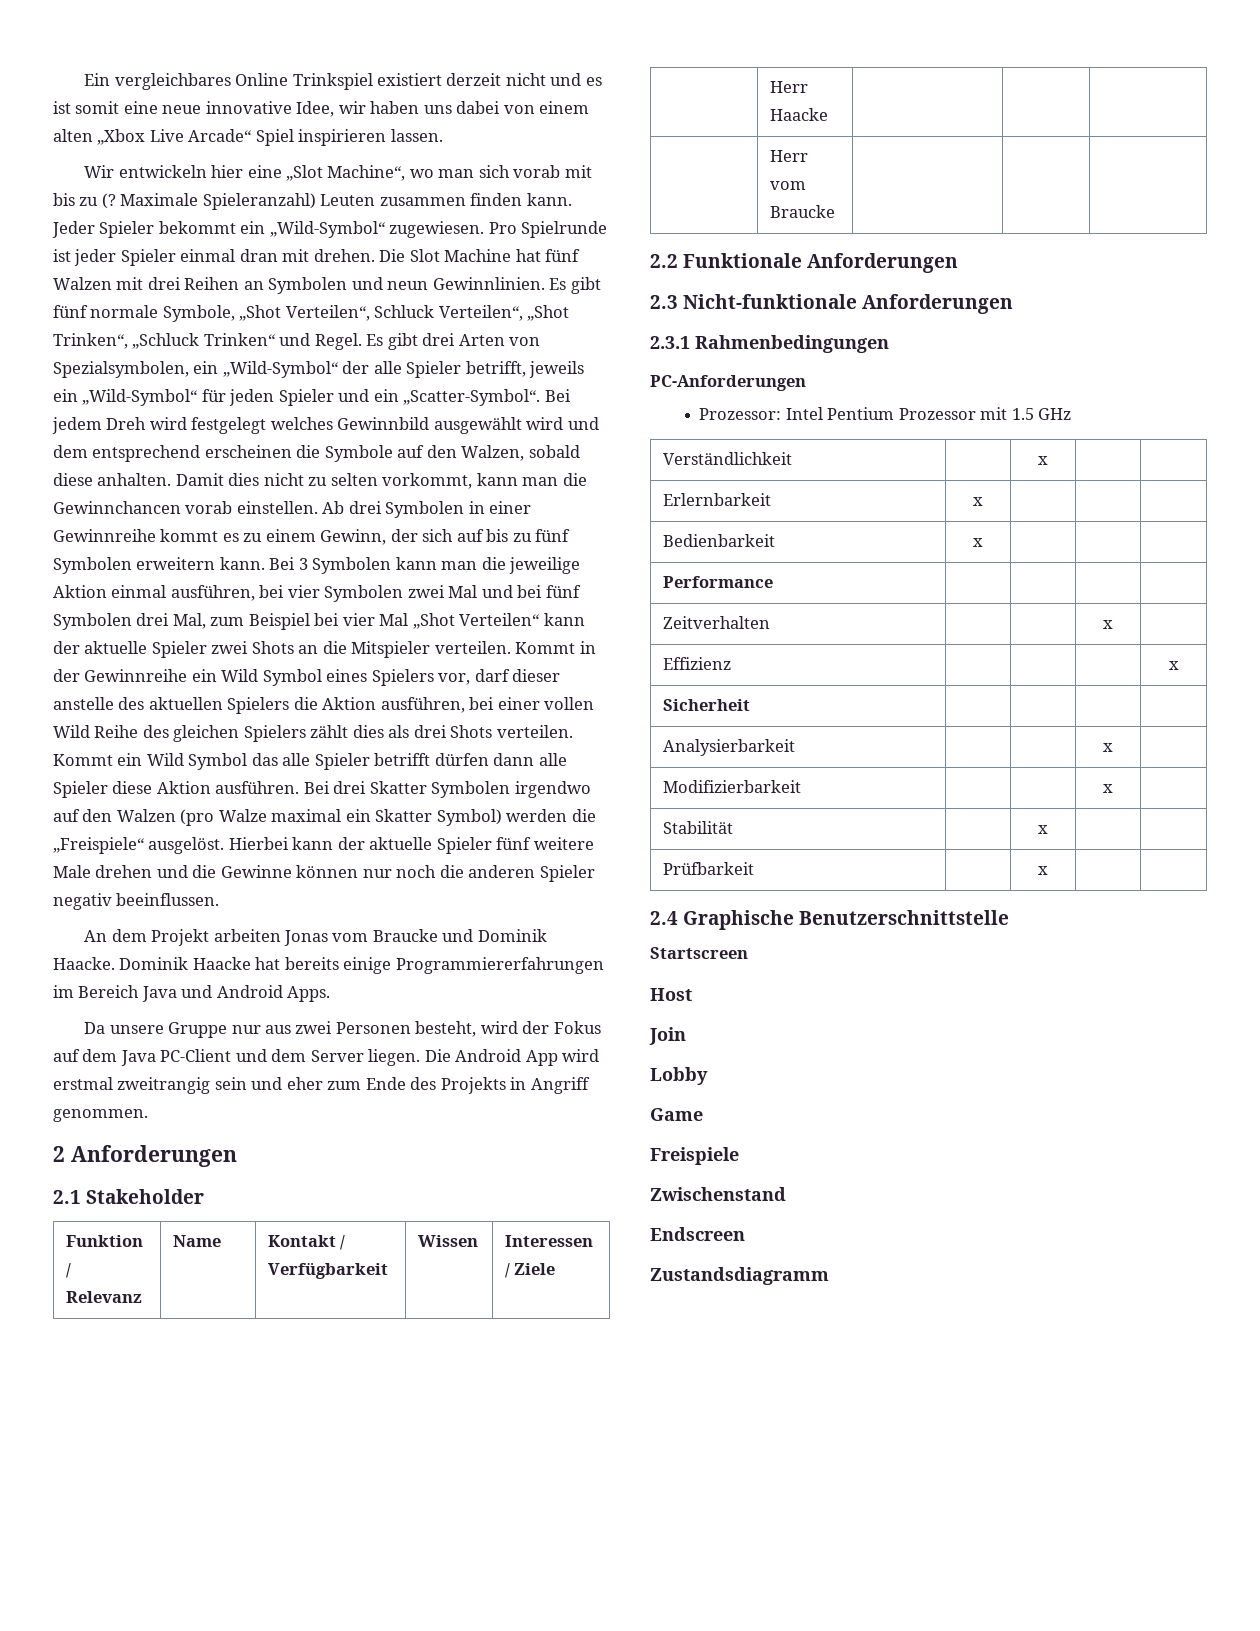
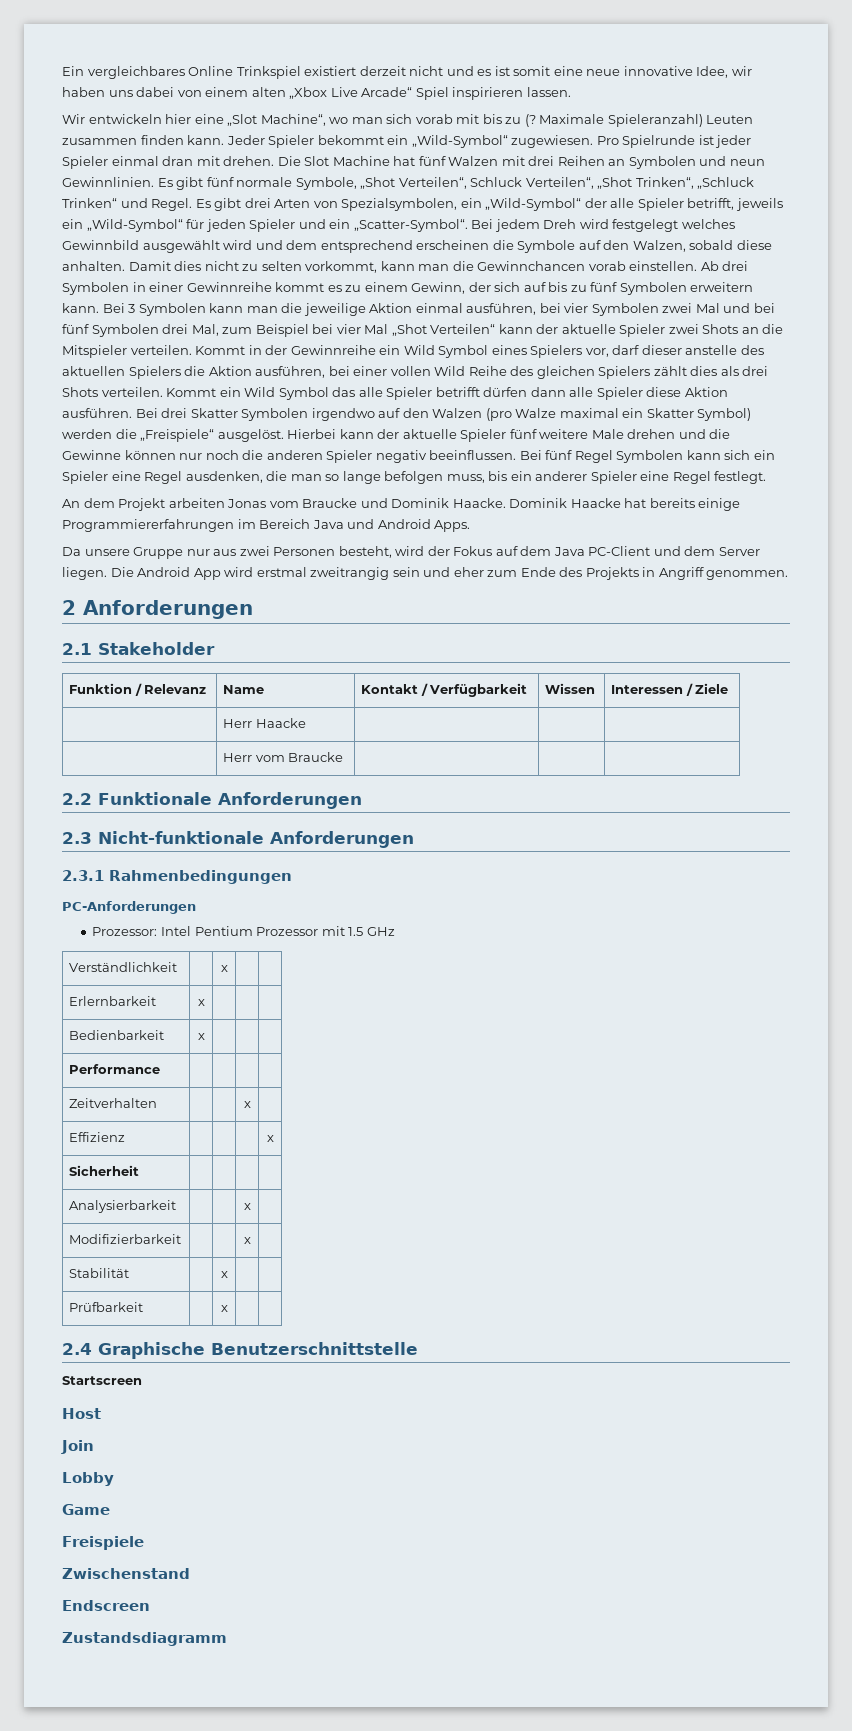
(220, 899) none -> [519,450,775,463] [62,471,767,484] Bei fünf Regel Symbolen kann sich ein Spieler eine Regel ausdenken, die man so lange befolgen muss, bis ein anderer Spieler eine Regel festlegt.

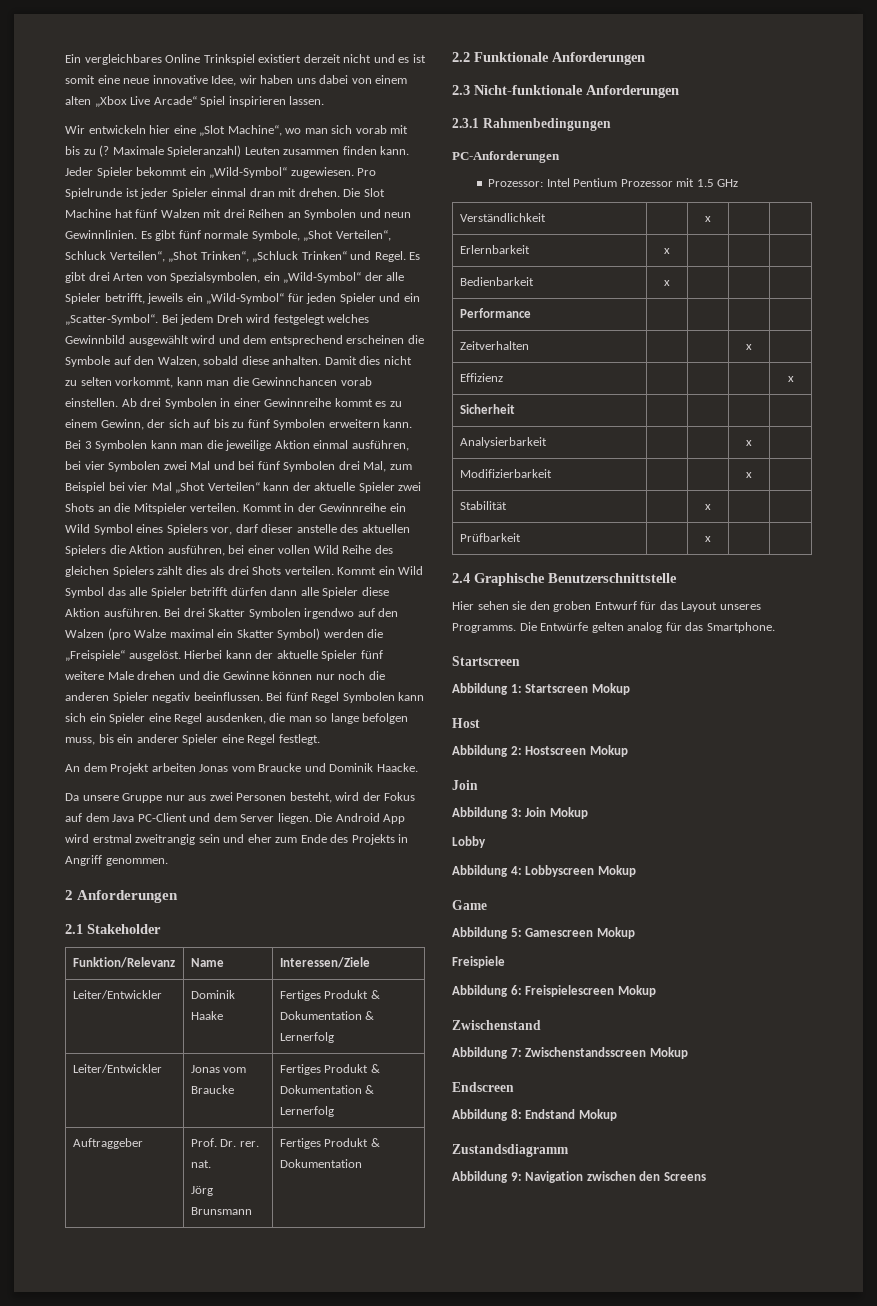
[509,498,741,511] [62,519,471,532] Dominik Haacke hat bereits einige Programmiererfahrungen im Bereich Java und Android Apps. -> (418, 767) none
[69,683,207,696] [223,685,265,694] [361,683,528,697] [545,683,596,694] [611,683,729,696] [223,718,306,728] [223,752,344,762] Funktion / Relevanz | Name | Kontakt / Verfügbarkeit | Wissen | Interessen / Ziele // | Herr Haacke | | | // | Herr vom Braucke | | | -> [72,957,175,968] [190,958,224,967] [279,957,370,968] [72,990,162,999] [190,990,235,999] [190,1011,223,1020] [279,990,380,1001] [279,1011,375,1020] [279,1032,334,1043] [72,1064,162,1073] [190,1065,247,1073] [190,1085,234,1094] [279,1064,380,1075] [279,1085,375,1094] [279,1106,334,1117] [72,1138,143,1149] [190,1138,259,1147] [190,1160,211,1168] [190,1186,213,1196] [190,1207,252,1215] [279,1138,380,1149] [279,1159,362,1168] Funktion/Relevanz | Name | Interessen/Ziele // Leiter/Entwickler | Dominik Haake | Fertiges Produkt & Dokumentation & Lernerfolg // Leiter/Entwickler | Jonas vom Braucke | Fertiges Produkt & Dokumentation & Lernerfolg // Auftraggeber | Prof. Dr. rer. nat. // Jörg Brunsmann | Fertiges Produkt & Dokumentation
[62,1376,142,1385] [62,1408,101,1419] [61,1440,94,1454] [62,1472,114,1486] [62,1504,110,1515] [62,1536,144,1550] [62,1568,190,1579] [62,1600,150,1611] [62,1632,227,1646] Startscreen // Host // Join // Lobby // Game // Freispiele // Zwischenstand // Endscreen // Zustandsdiagramm -> [452,601,761,612] [452,622,775,633] [452,656,520,666] [452,683,630,695] [452,718,480,728] [452,745,628,757] [452,780,478,790] [452,807,588,819] [452,836,486,848] [452,865,636,877] [452,900,487,910] [452,927,635,939] [452,956,505,968] [452,985,656,997] [452,1020,541,1030] [452,1047,688,1059] [452,1082,514,1092] [452,1109,617,1121] [452,1144,569,1157] [452,1171,706,1183] Hier sehen sie den groben Entwurf für das Layout unseres Programms. Die Entwürfe gelten analog für das Smartphone. // Startscreen // Abbildung 1: Startscreen Mokup // Host // Abbildung 2: Hostscreen Mokup // Join // Abbildung 3: Join Mokup // Lobby // Abbildung 4: Lobbyscreen Mokup // Game // Abbildung 5: Gamescreen Mokup // Freispiele // Abbildung 6: Freispielescreen Mokup // Zwischenstand // Abbildung 7: Zwischenstandsscreen Mokup // Endscreen // Abbildung 8: Endstand Mokup // Zustandsdiagramm // Abbildung 9: Navigation zwischen den Screens

